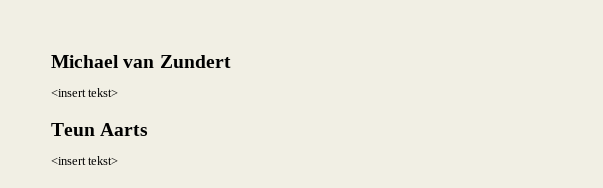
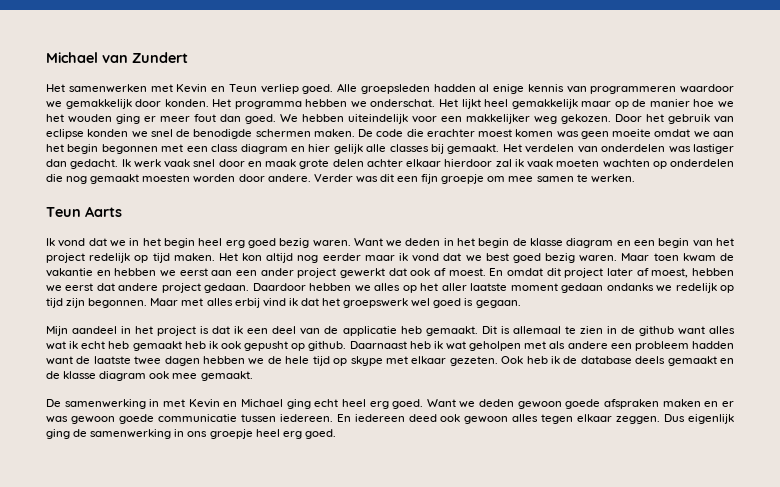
[51,88,119,97] [51,123,149,136] [51,156,119,165] <insert tekst> // Teun Aarts // <insert tekst> -> [46,83,734,94] [46,99,734,109] [46,114,734,124] [46,129,734,139] [46,144,735,154] [46,159,734,169] [46,174,635,184] [46,206,122,217] [46,238,735,248] [46,253,734,263] [46,268,734,278] [46,283,735,293] [46,298,521,308] [46,326,735,336] [46,341,734,351] [46,356,735,366] [46,371,253,381] [46,399,734,409] [46,414,734,424] [46,429,336,439] Het samenwerken met Kevin en Teun verliep goed. Alle groepsleden hadden al enige kennis van programmeren waardoor we gemakkelijk door konden. Het programma hebben we onderschat. Het lijkt heel gemakkelijk maar op de manier hoe we het wouden ging er meer fout dan goed. We hebben uiteindelijk voor een makkelijker weg gekozen. Door het gebruik van eclipse konden we snel de benodigde schermen maken. De code die erachter moest komen was geen moeite omdat we aan het begin begonnen met een class diagram en hier gelijk alle classes bij gemaakt. Het verdelen van onderdelen was lastiger dan gedacht. Ik werk vaak snel door en maak grote delen achter elkaar hierdoor zal ik vaak moeten wachten op onderdelen die nog gemaakt moesten worden door andere. Verder was dit een fijn groepje om mee samen te werken. // Teun Aarts // Ik vond dat we in het begin heel erg goed bezig waren. Want we deden in het begin de klasse diagram en een begin van het project redelijk op tijd maken. Het kon altijd nog eerder maar ik vond dat we best goed bezig waren. Maar toen kwam de vakantie en hebben we eerst aan een ander project gewerkt dat ook af moest. En omdat dit project later af moest, hebben we eerst dat andere project gedaan. Daardoor hebben we alles op het aller laatste moment gedaan ondanks we redelijk op tijd zijn begonnen. Maar met alles erbij vind ik dat het groepswerk wel goed is gegaan. // Mijn aandeel in het project is dat ik een deel van de applicatie heb gemaakt. Dit is allemaal te zien in de github want alles wat ik echt heb gemaakt heb ik ook gepusht op github. Daarnaast heb ik wat geholpen met als andere een probleem hadden want de laatste twee dagen hebben we de hele tijd op skype met elkaar gezeten. Ook heb ik de database deels gemaakt en de klasse diagram ook mee gemaakt. // De samenwerking in met Kevin en Michael ging echt heel erg goed. Want we deden gewoon goede afspraken maken en er was gewoon goede communicatie tussen iedereen. En iedereen deed ook gewoon alles tegen elkaar zeggen. Dus eigenlijk ging de samenwerking in ons groepje heel erg goed.

